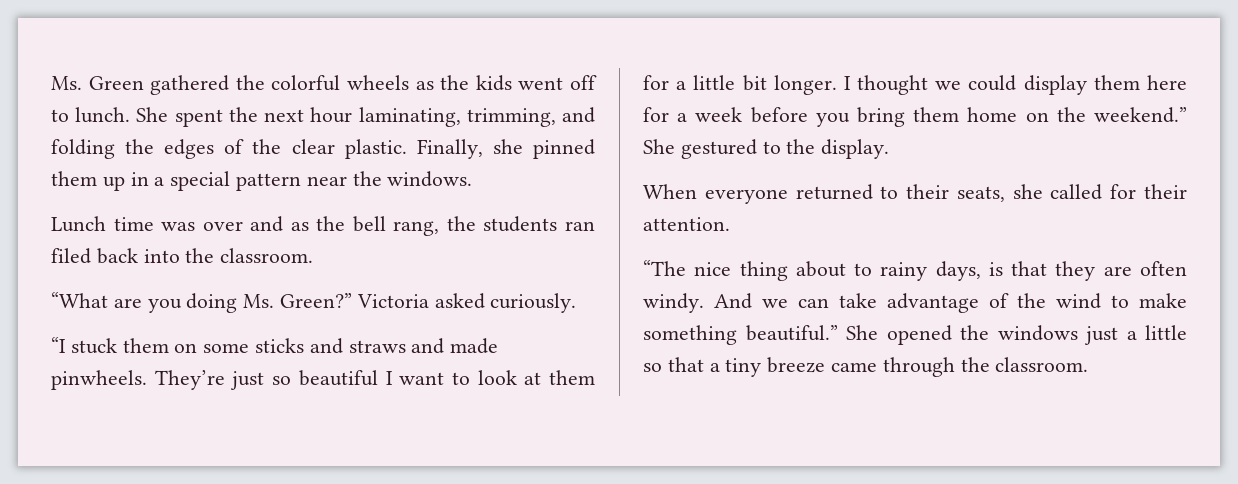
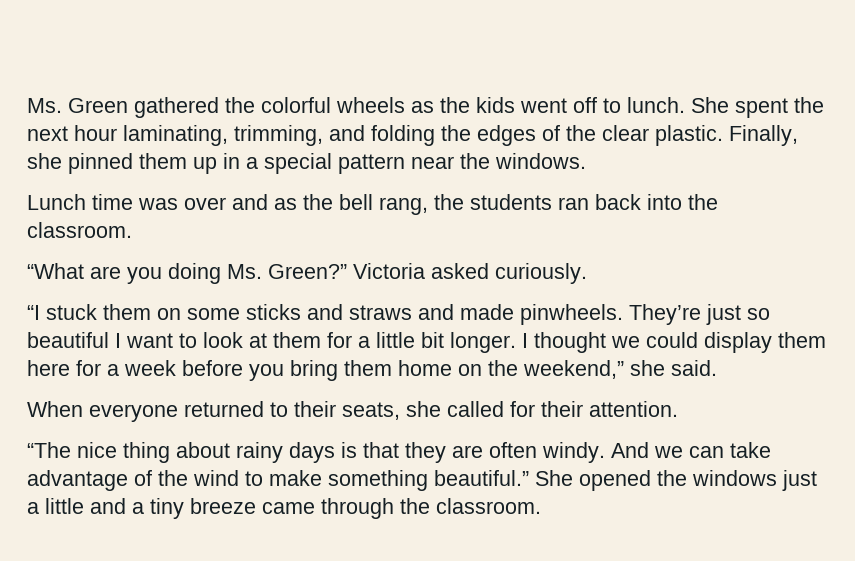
[51,248,91,264] filed -> (589, 203) none
[1094,107,1187,123] [643,139,890,159] weekend.” She gestured to the display. -> [523,360,717,379] weekend,” she said.
[854,261,981,281] to rainy days, -> [236,442,335,463] rainy days
[643,357,704,372] so that -> [90,498,126,514] and

